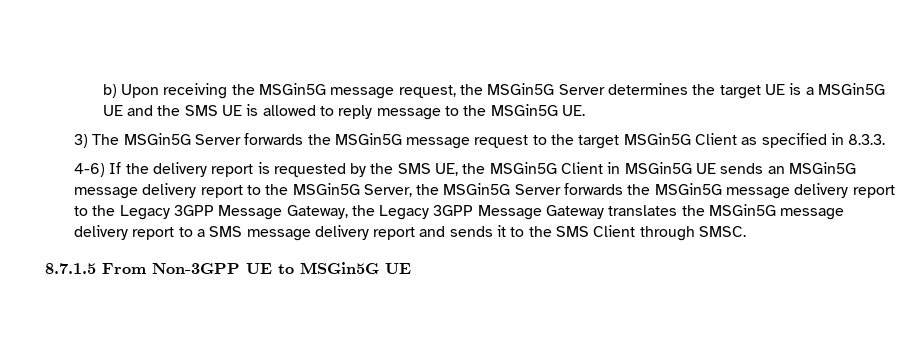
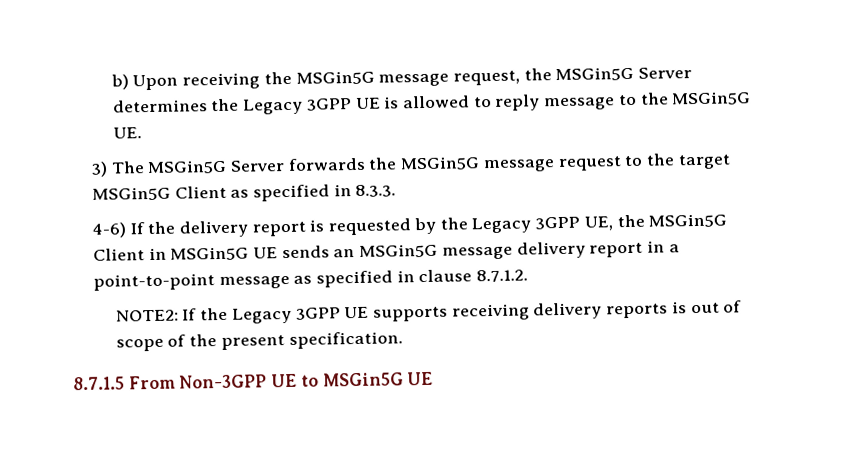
[719,83,885,99] [102,105,218,116] target UE is a MSGin5G UE and the SMS -> [243,98,352,115] Legacy 3GPP
[397,163,431,174] SMS -> [471,216,581,234] Legacy 3GPP
[246,183,895,199] [73,204,845,220] [73,225,747,241] to the MSGin5G Server, the MSGin5G Server forwards the MSGin5G message delivery report to the Legacy 3GPP Message Gateway, the Legacy 3GPP Message Gateway translates the MSGin5G message delivery report to a SMS message delivery report and sends it to the SMS Client through SMSC. -> [647,240,680,253] [92,269,529,291] [115,300,743,324] [115,331,403,352] in a point-to-point message as specified in clause 8.7.1.2. // NOTE2: If the Legacy 3GPP UE supports receiving delivery reports is out of scope of the present specification.

